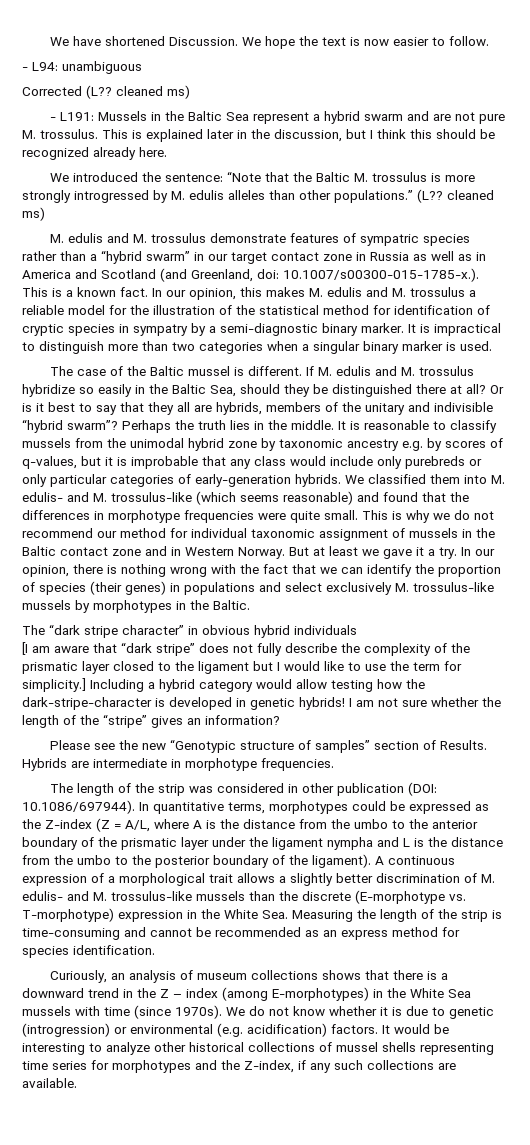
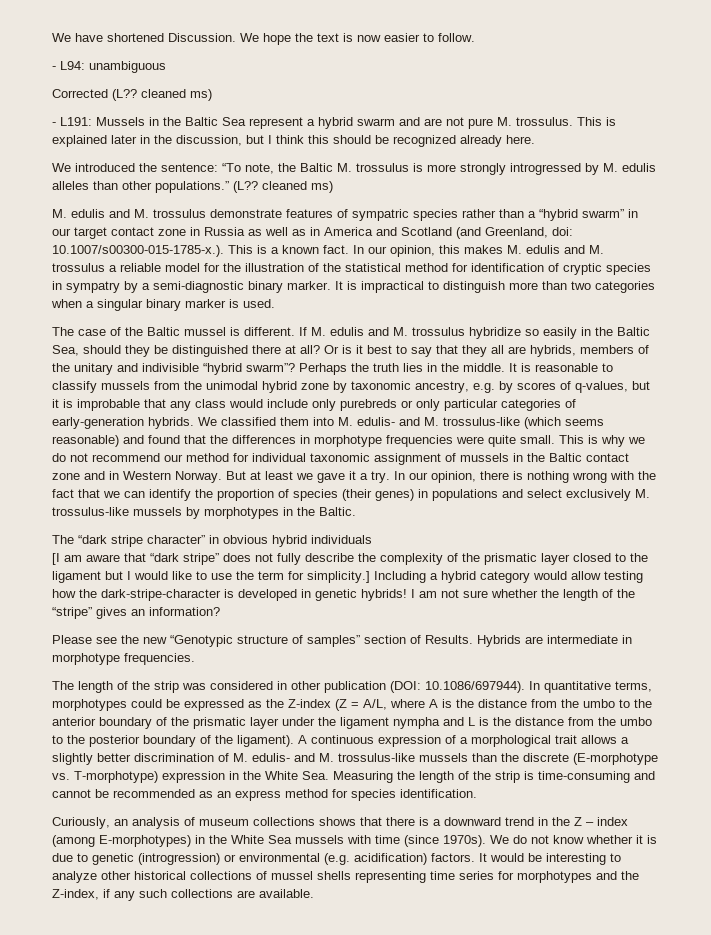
[227,171,290,182] “Note that -> [222,163,274,174] “To note,
[347,439,399,451] ancestry -> [415,381,469,393] ancestry,

